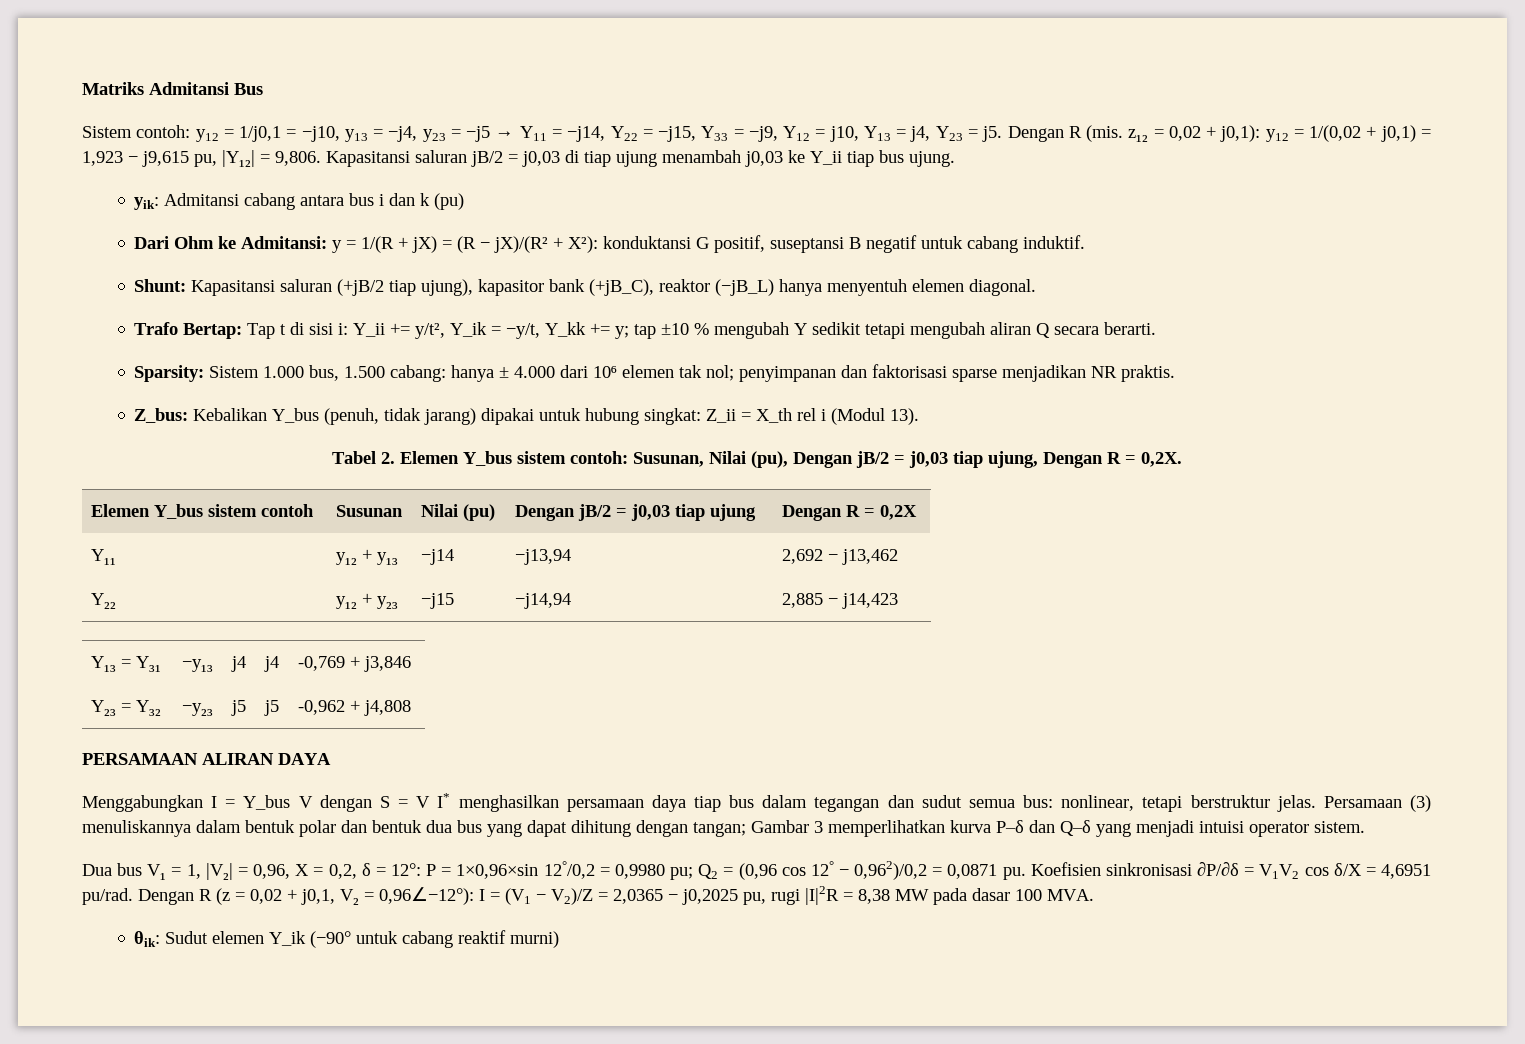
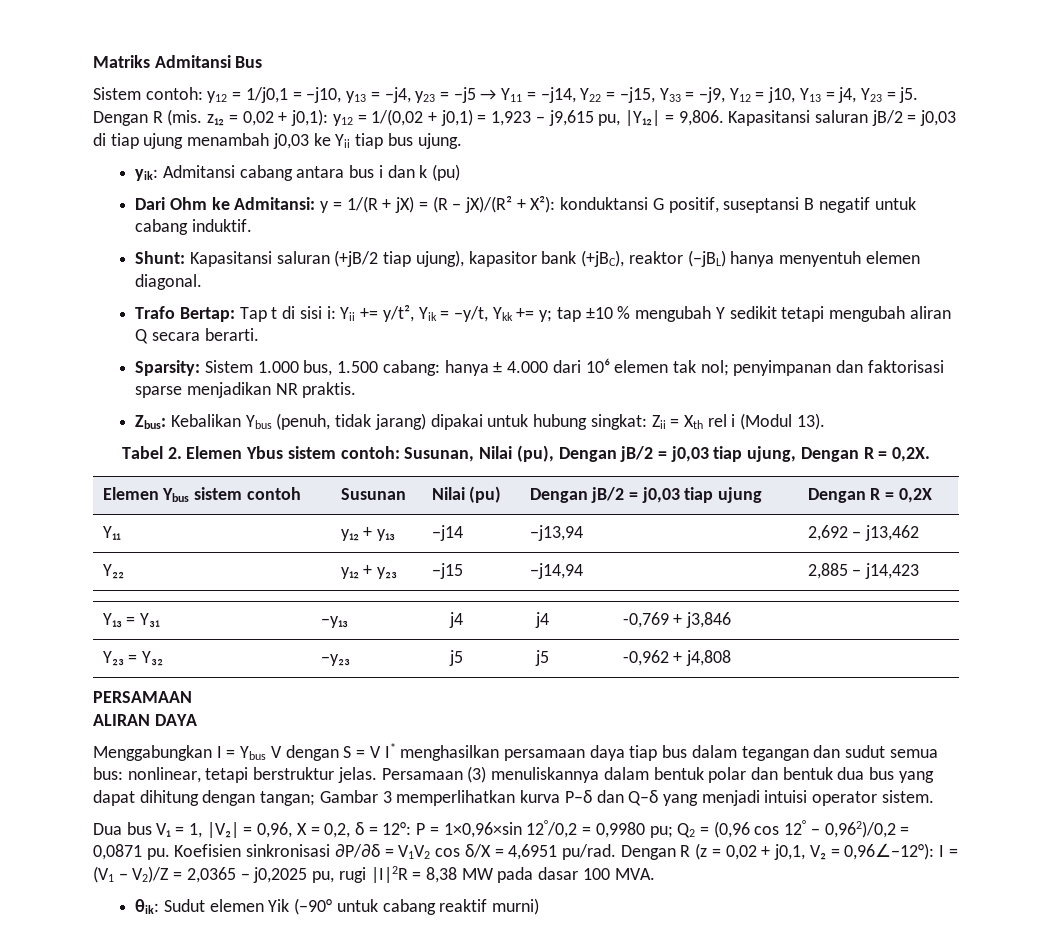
[810,151,842,165] Y_ii -> [335,134,351,148] Yii
[589,279,775,296] (+jB_C), reaktor (−jB_L) -> [581,250,726,267] (+jBC), reaktor (−jBL)
[353,323,386,337] Y_ii -> [340,307,356,321] Yii
[450,322,488,337] Y_ik -> [418,307,437,321] Yik
[545,322,587,337] Y_kk -> [492,307,513,321] Ykk
[134,408,320,423] Z_bus: Kebalikan Y_bus -> [135,414,272,429] Zbus: Kebalikan Ybus
[706,408,793,423] Z_ii = X_th -> [651,415,704,429] Zii = Xth
[462,451,512,466] Y_bus -> [246,446,284,459] Ybus
[153,504,203,519] Y_bus -> [162,488,190,502] Ybus
(198, 759) none -> (192, 697) //
[243,795,291,810] Y_bus -> [240,746,267,760] Ybus
[269,931,307,946] Y_ik -> [268,899,290,912] Yik

